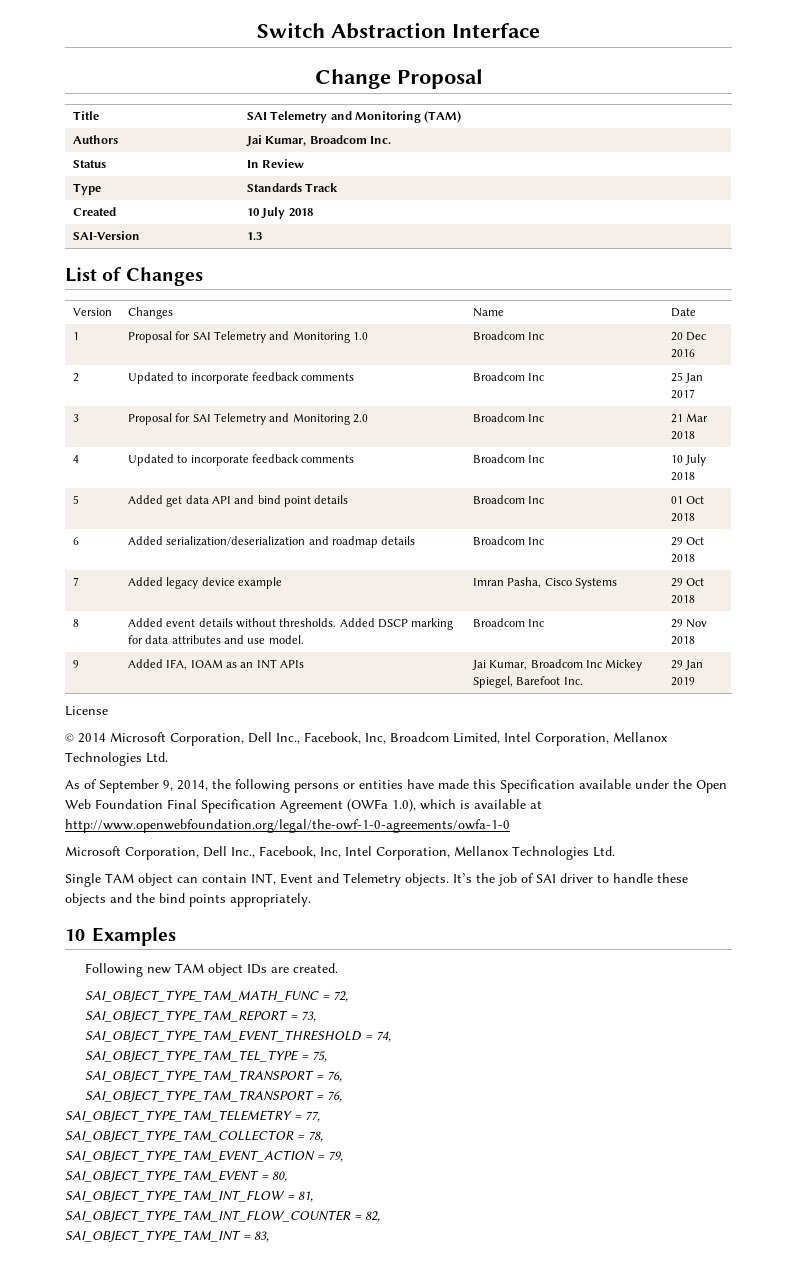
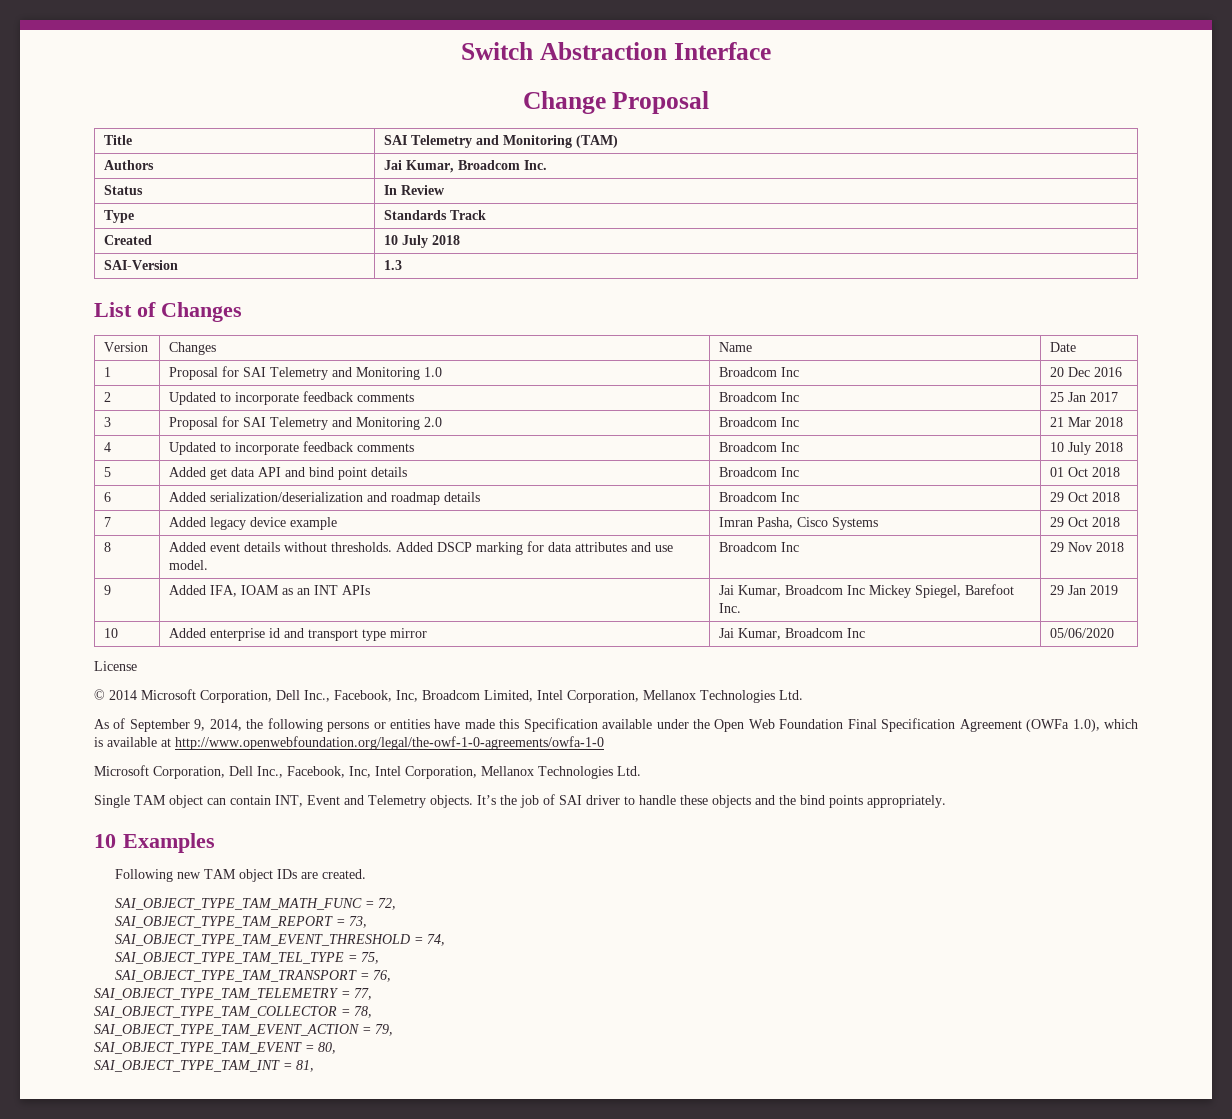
(695, 681) none -> [104,628,119,638] [169,628,428,641] [719,628,866,640] [1050,628,1115,638] // 10 | Added enterprise id and transport type mirror | Jai Kumar, Broadcom Inc | 05/06/2020
[85,1090,343,1102] // SAI_OBJECT_TYPE_TAM_TRANSPORT = 76, -> (391, 976) none
[65,1190,285,1202] SAI_OBJECT_TYPE_TAM_INT_FLOW -> [94,1060,280,1072] SAI_OBJECT_TYPE_TAM_INT
[65,1210,380,1222] [65,1230,269,1242] // SAI_OBJECT_TYPE_TAM_INT_FLOW_COUNTER = 82, // SAI_OBJECT_TYPE_TAM_INT = 83, -> (314, 1066) none

